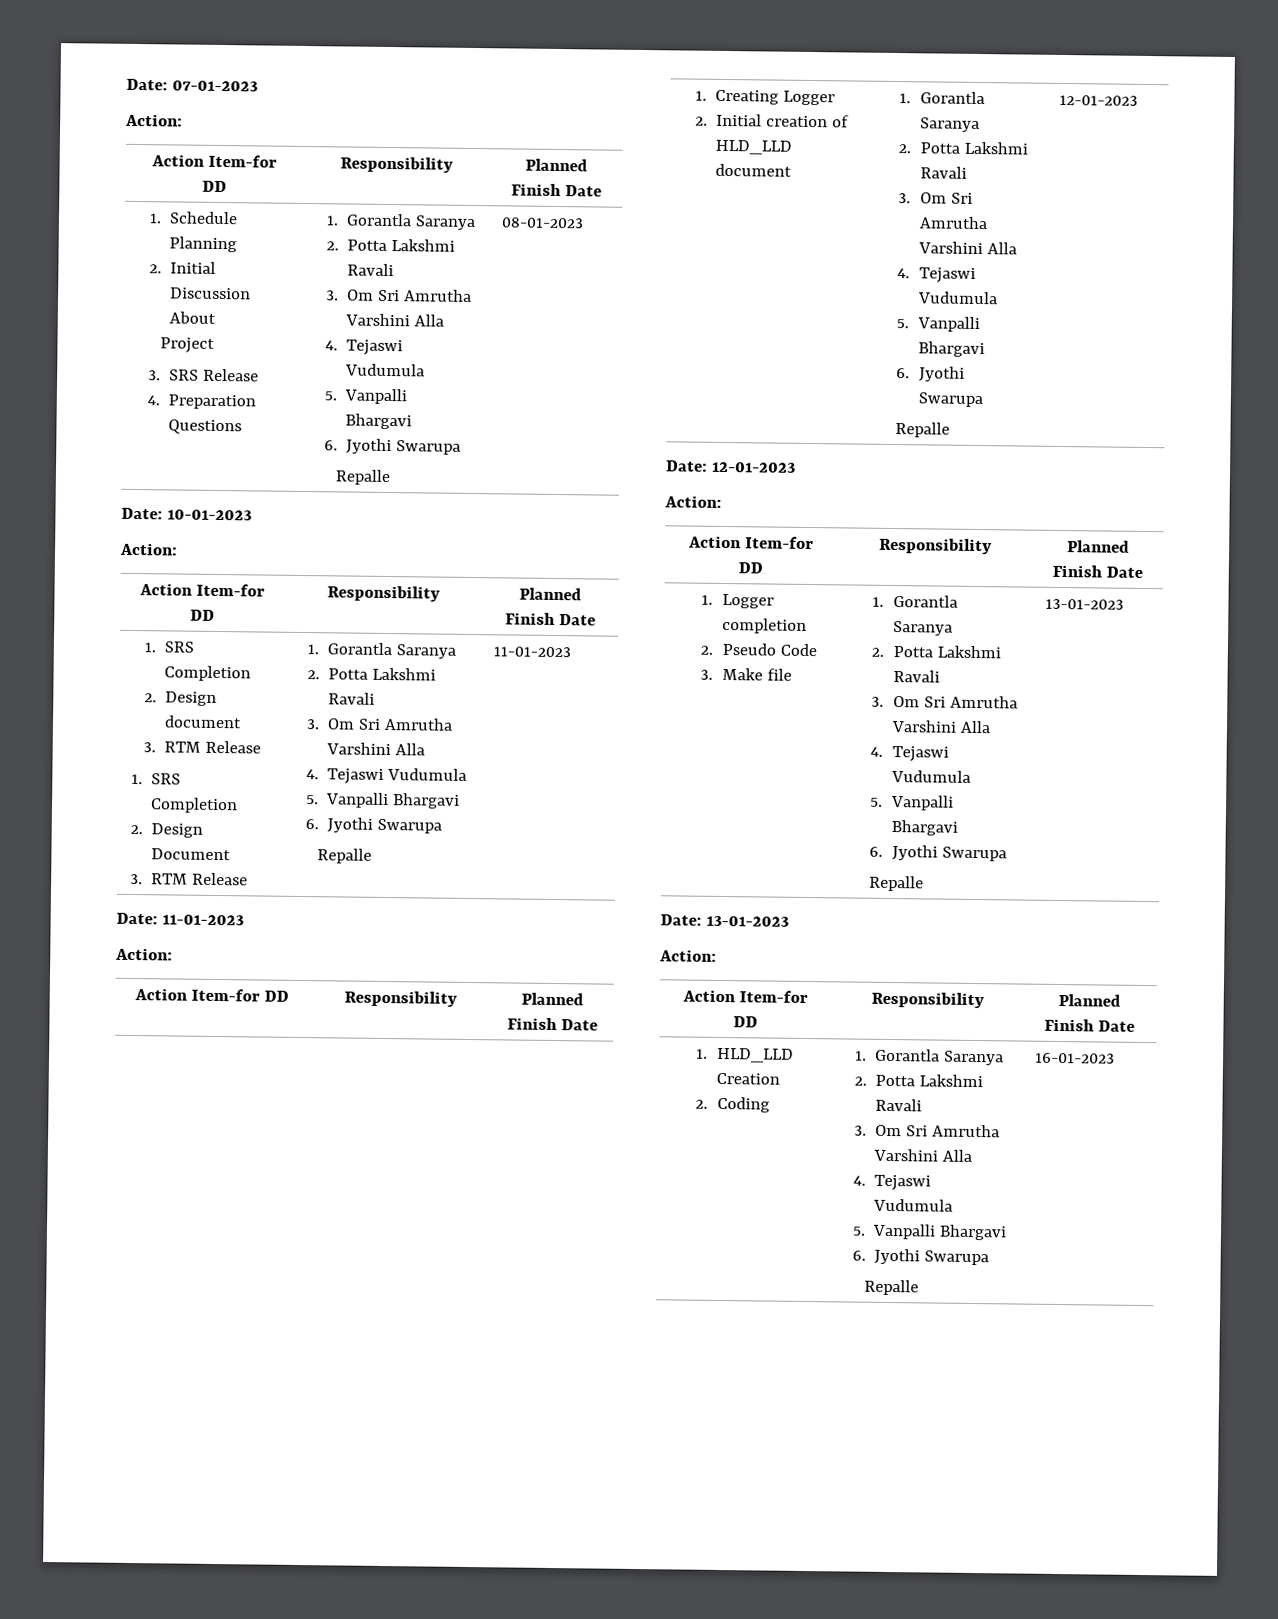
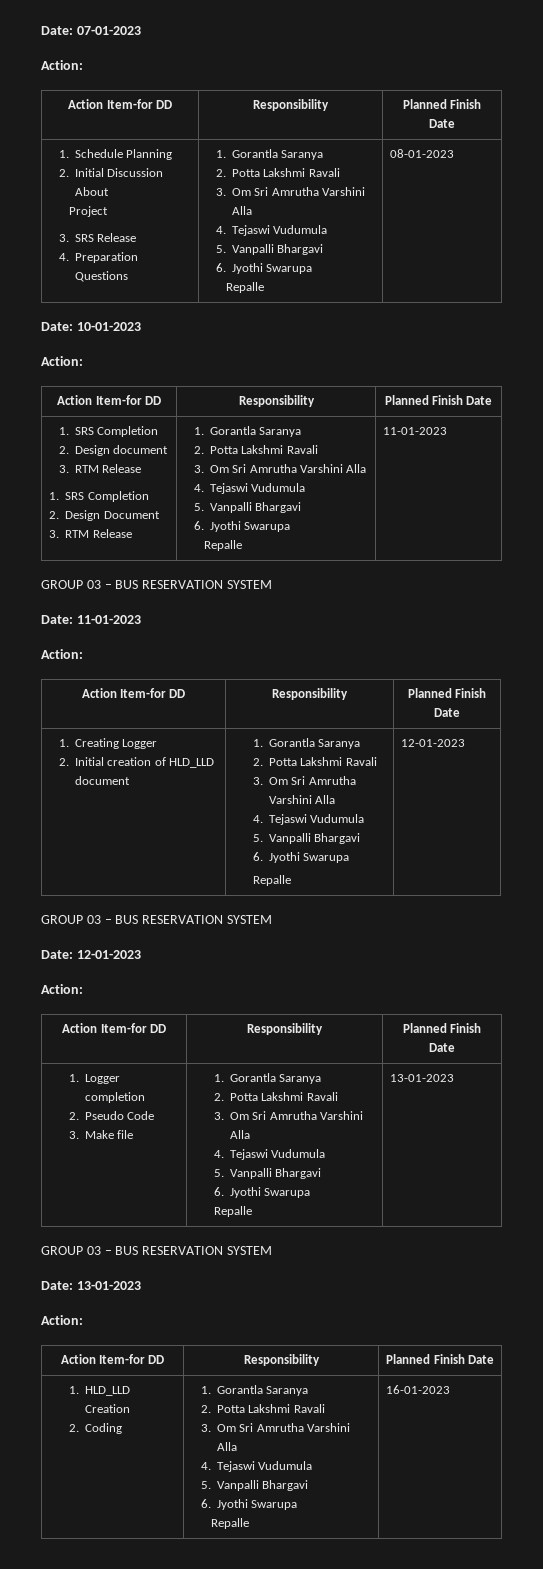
(571, 652) none -> [41,580,272,589] // GROUP 03 – BUS RESERVATION SYSTEM
(1138, 100) none -> [41,915,272,924] // GROUP 03 – BUS RESERVATION SYSTEM
(1124, 604) none -> [41,1246,272,1255] // GROUP 03 – BUS RESERVATION SYSTEM

